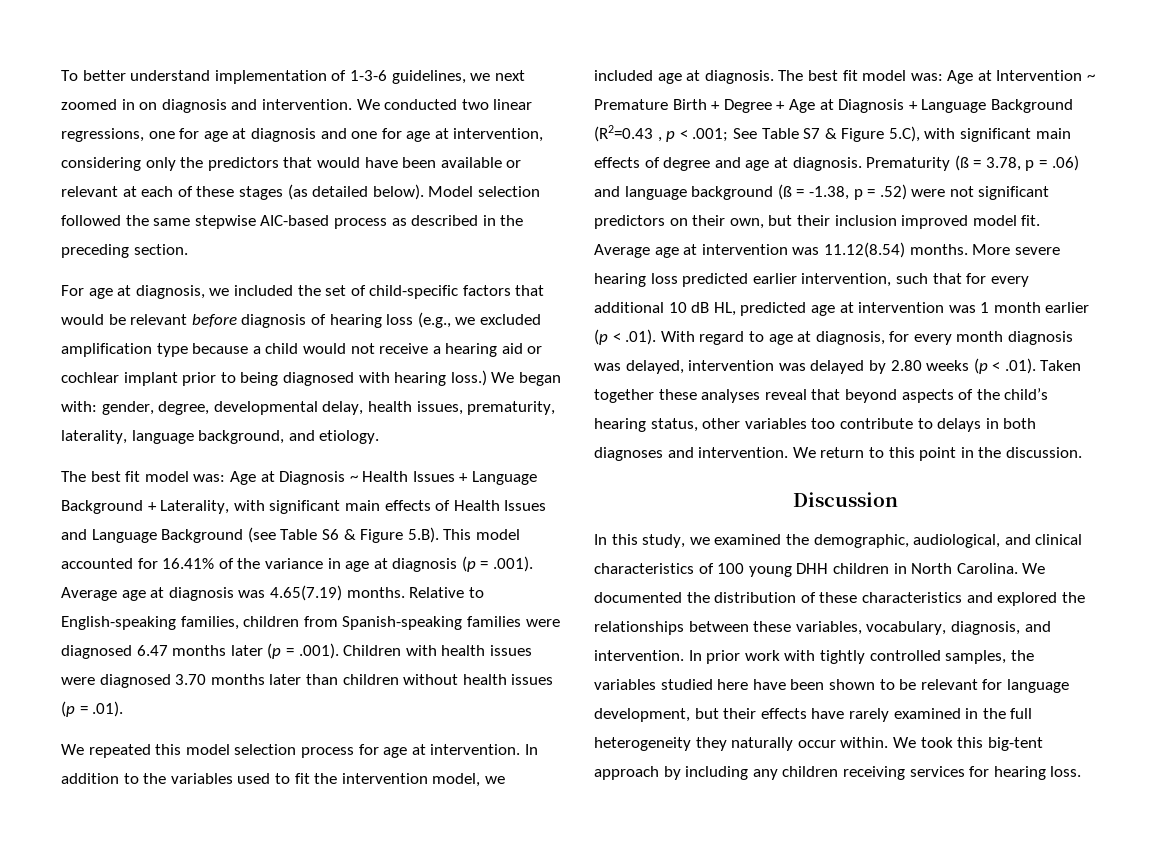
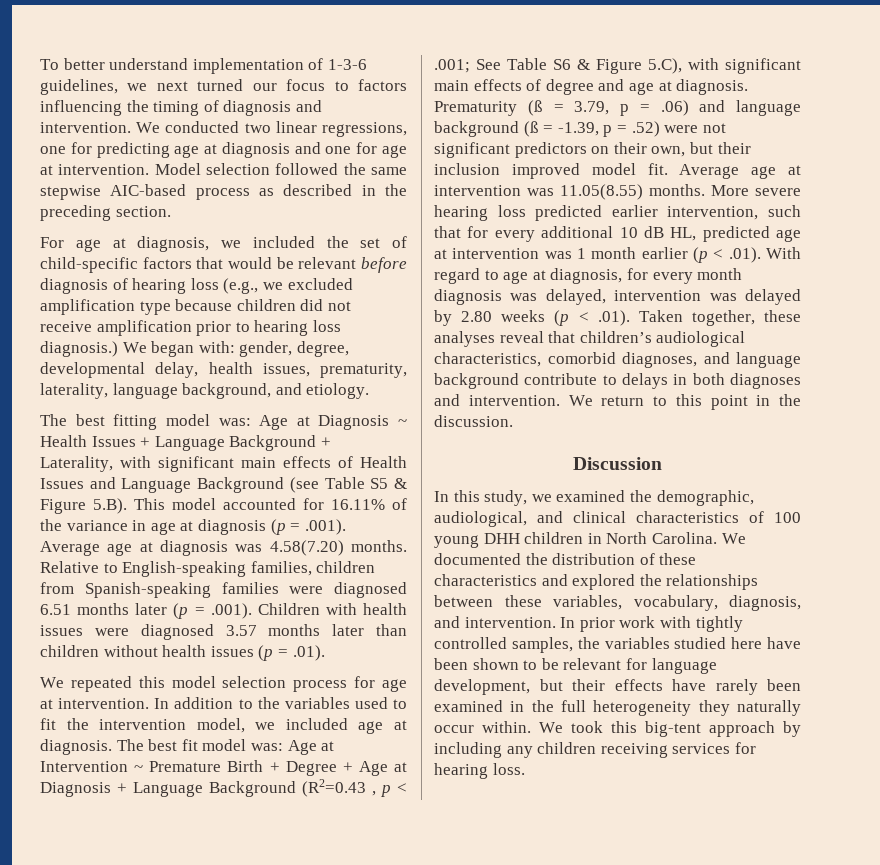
[61,99,158,110] zoomed in on -> [197,79,407,91] [40,100,219,116] turned our focus to factors influencing the timing of
(200, 133) none -> [96,142,170,158] predicting
[453,128,544,142] [61,157,522,171] [61,184,424,200] intervention, considering only the predictors that would have been available or relevant at each of these stages (as detailed below). -> [58,164,150,175] intervention.
[252,343,543,357] [61,370,487,386] a child would not receive a hearing aid or cochlear implant prior to being diagnosed with hearing loss.) -> [236,299,351,311] [40,320,341,336] [40,341,118,357] children did not receive amplification prior to hearing loss diagnosis.)
[125,471,141,482] fit -> [113,414,158,430] fitting
[321,529,339,540] S6 -> [370,478,389,489] S5
[162,558,215,569] 16.41% -> [331,499,385,510] 16.11%
[269,585,342,601] 4.65(7.19) -> [269,540,344,556] 4.58(7.20)
[136,645,168,656] 6.47 -> [40,604,71,615] 6.51
[175,674,207,685] 3.70 -> [225,625,257,636] 3.57
[803,128,821,139] S7 -> [553,59,571,70] S6
[985,157,1021,171] 3.78, -> [574,101,610,115] 3.79,
[808,186,849,200] -1.38, -> [557,122,599,136] -1.39,
[823,242,905,258] 11.12(8.54) -> [560,184,643,200] 11.05(8.55)
[594,389,654,403] together -> [691,310,755,326] together,
[844,388,1049,403] [594,418,836,432] beyond aspects of the child’s hearing status, other variables too -> [579,331,746,347] [434,352,801,368] [434,373,519,389] children’s audiological characteristics, comorbid diagnoses, and language background
(889, 715) none -> [767,679,801,691] been

